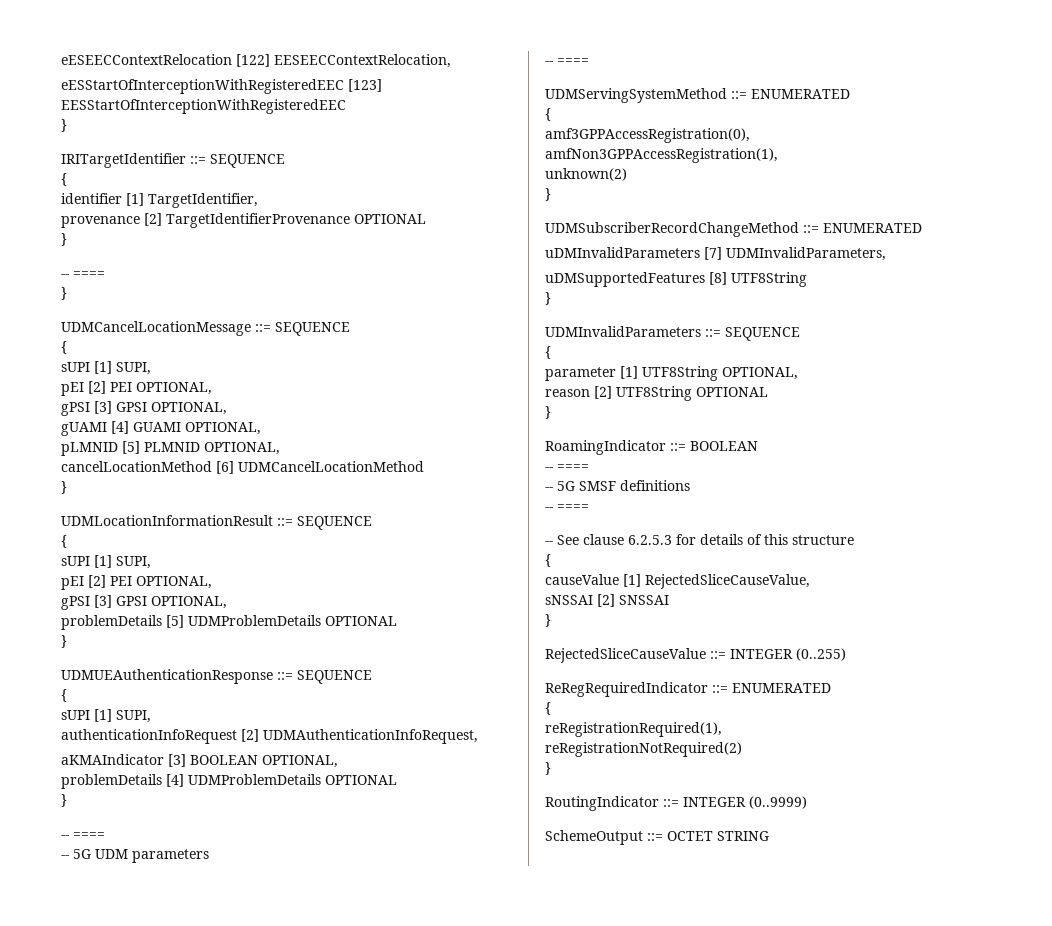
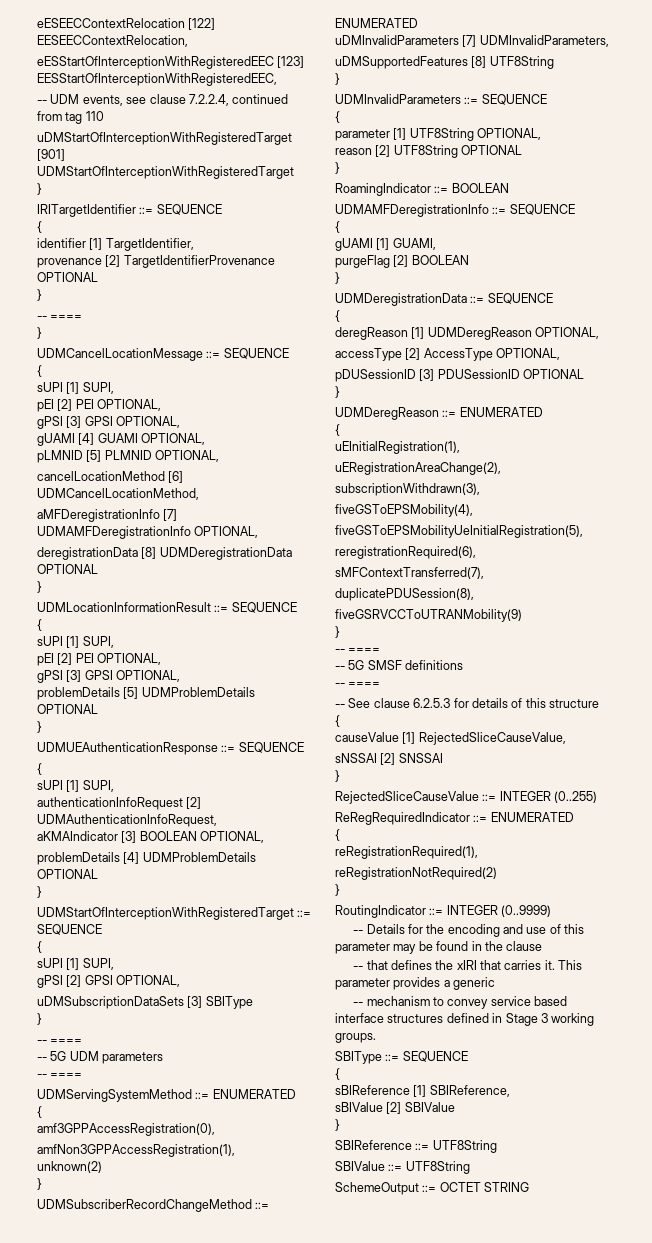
[61,99,346,114] EESStartOfInterceptionWithRegisteredEEC -> [37,73,277,86] [37,94,289,106] [37,111,104,124] [37,132,292,145] [37,149,65,161] [37,166,294,179] EESStartOfInterceptionWithRegisteredEEC, // -- UDM events, see clause 7.2.2.4, continued from tag 110 // uDMStartOfInterceptionWithRegisteredTarget [901] UDMStartOfInterceptionWithRegisteredTarget
[238,461,424,472] UDMCancelLocationMethod -> [37,488,199,500] [37,509,178,522] [37,526,259,539] [37,547,292,560] [37,564,98,574] UDMCancelLocationMethod, // aMFDeregistrationInfo [7] UDMAMFDeregistrationInfo OPTIONAL, // deregistrationData [8] UDMDeregistrationData OPTIONAL
(67, 800) none -> [37,907,312,920] [37,924,102,935] [37,941,42,953] [37,958,114,970] [37,975,181,988] [37,996,253,1009] [37,1013,42,1025] // UDMStartOfInterceptionWithRegisteredTarget ::= SEQUENCE // { // sUPI [1] SUPI, // gPSI [2] GPSI OPTIONAL, // uDMSubscriptionDataSets [3] SBIType // }
(758, 446) none -> [335,204,575,217] [335,221,340,233] [335,238,436,251] [335,255,469,268] [335,272,340,284] [335,293,553,306] [335,310,340,322] [335,327,600,340] [335,348,561,361] [335,369,585,382] [335,386,340,398] [335,407,543,420] [335,424,340,436] [335,441,460,454] [335,462,501,475] [335,483,480,496] [335,504,473,517] [335,525,583,538] [335,546,476,559] [335,567,484,579] [335,588,474,601] [335,609,522,622] [335,626,340,638] // UDMAMFDeregistrationInfo ::= SEQUENCE // { // gUAMI [1] GUAMI, // purgeFlag [2] BOOLEAN // } // UDMDeregistrationData ::= SEQUENCE // { // deregReason [1] UDMDeregReason OPTIONAL, // accessType [2] AccessType OPTIONAL, // pDUSessionID [3] PDUSessionID OPTIONAL // } // UDMDeregReason ::= ENUMERATED // { // uEInitialRegistration(1), // uERegistrationAreaChange(2), // subscriptionWithdrawn(3), // fiveGSToEPSMobility(4), // fiveGSToEPSMobilityUeInitialRegistration(5), // reregistrationRequired(6), // sMFContextTransferred(7), // duplicatePDUSession(8), // fiveGSRVCCToUTRANMobility(9) // }
(807, 802) none -> [353,924,585,937] [335,941,543,954] [353,960,583,970] [335,977,496,990] [353,996,568,1009] [335,1013,595,1026] [335,1033,376,1043] [335,1051,468,1064] [335,1068,340,1080] [335,1085,510,1097] [335,1102,455,1114] [335,1119,340,1131] [335,1140,497,1153] [335,1161,470,1174] // -- Details for the encoding and use of this parameter may be found in the clause // -- that defines the xIRI that carries it. This parameter provides a generic // -- mechanism to convey service based interface structures defined in Stage 3 working groups. // SBIType ::= SEQUENCE // { // sBIReference [1] SBIReference, // sBIValue [2] SBIValue // } // SBIReference ::= UTF8String // SBIValue ::= UTF8String

